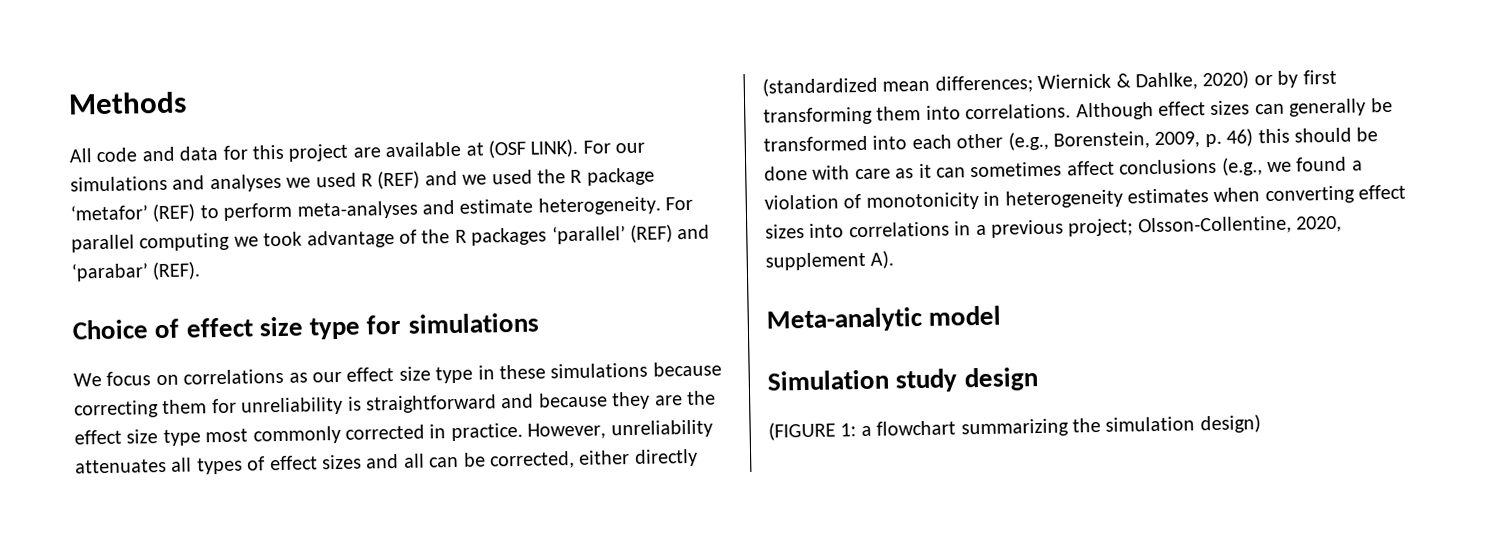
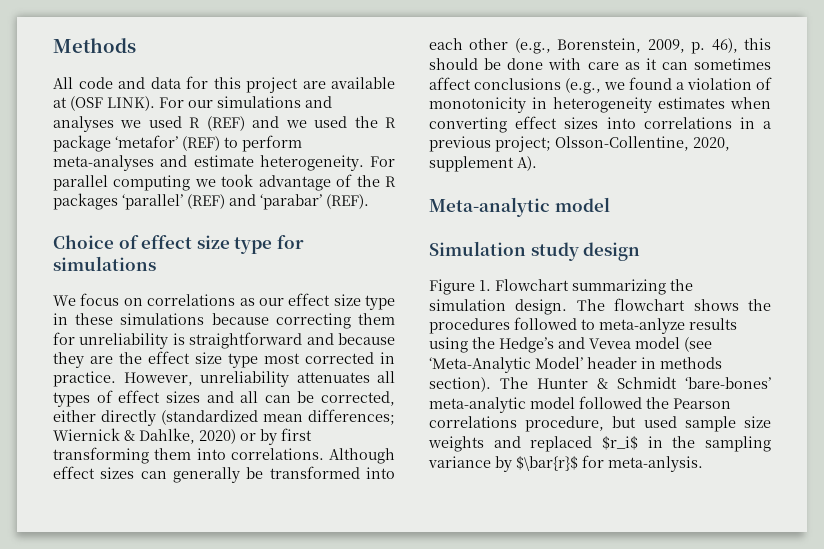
[252,425,341,445] commonly -> (300, 358) none
[1226,128,1254,147] 46) -> [711,38,738,53] 46),
[768,414,1261,441] (FIGURE 1: a flowchart summarizing the simulation design) -> [429,279,693,295] [429,298,771,315] [429,317,737,334] [429,337,712,353] [429,357,722,373] [429,377,771,392] [429,396,731,413] [429,416,771,432] [428,436,771,452] [428,455,703,472] Figure 1. Flowchart summarizing the simulation design. The flowchart shows the procedures followed to meta-anlyze results using the Hedge’s and Vevea model (see ‘Meta-Analytic Model’ header in methods section). The Hunter & Schmidt ‘bare-bones’ meta-analytic model followed the Pearson correlations procedure, but used sample size weights and replaced $r_i$ in the sampling variance by $\bar{r}$ for meta-anlysis.

